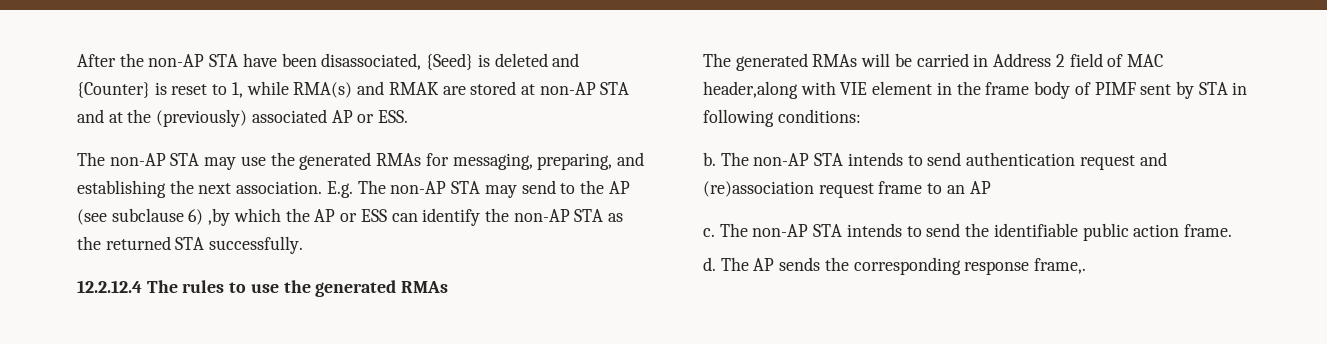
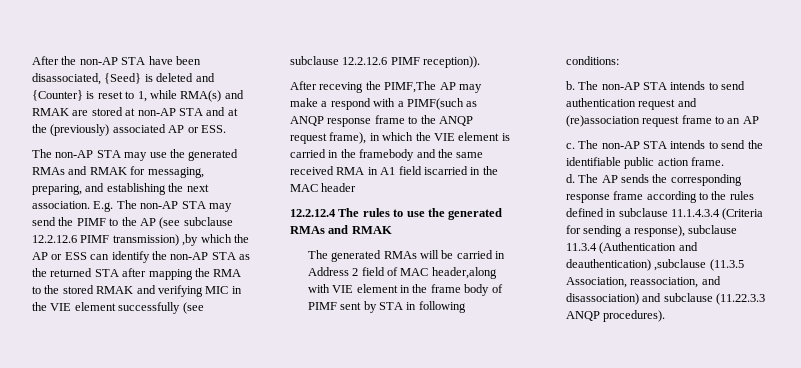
(422, 159) none -> [68,166,127,175] and RMAK
(556, 187) none -> [58,217,106,226] the PIMF
[188,209,204,225] 6) -> [32,234,179,246] 12.2.12.6 PIMF transmission)
[209,236,304,254] successfully. -> [122,268,242,280] [32,285,242,297] [32,302,204,314] [290,56,481,68] [290,81,482,93] [290,98,478,110] [290,115,473,127] [290,132,510,144] [290,149,484,161] [290,166,498,175] [290,183,357,192] after mapping the RMA to the stored RMAK and verifying MIC in the VIE element successfully (see subclause 12.2.12.6 PIMF reception)). // After receving the PIMF,The AP may make a respond with a PIMF(such as ANQP response frame to the ANQP request frame), in which the VIE element is carried in the framebody and the same received RMA in A1 field iscarried in the MAC header
(449, 287) none -> [328,225,392,234] and RMAK
[1034,258,1087,274] frame,. -> [613,191,754,203] [565,208,764,220] [565,225,738,237] [565,242,698,254] [565,259,744,271] [565,276,721,288] [565,293,766,305] [565,310,666,322] frame according to the rules defined in subclause 11.1.4.3.4 (Criteria for sending a response), subclause 11.3.4 (Authentication and deauthentication) ,subclause (11.3.5 Association, reassociation, and disassociation) and subclause (11.22.3.3 ANQP procedures).

